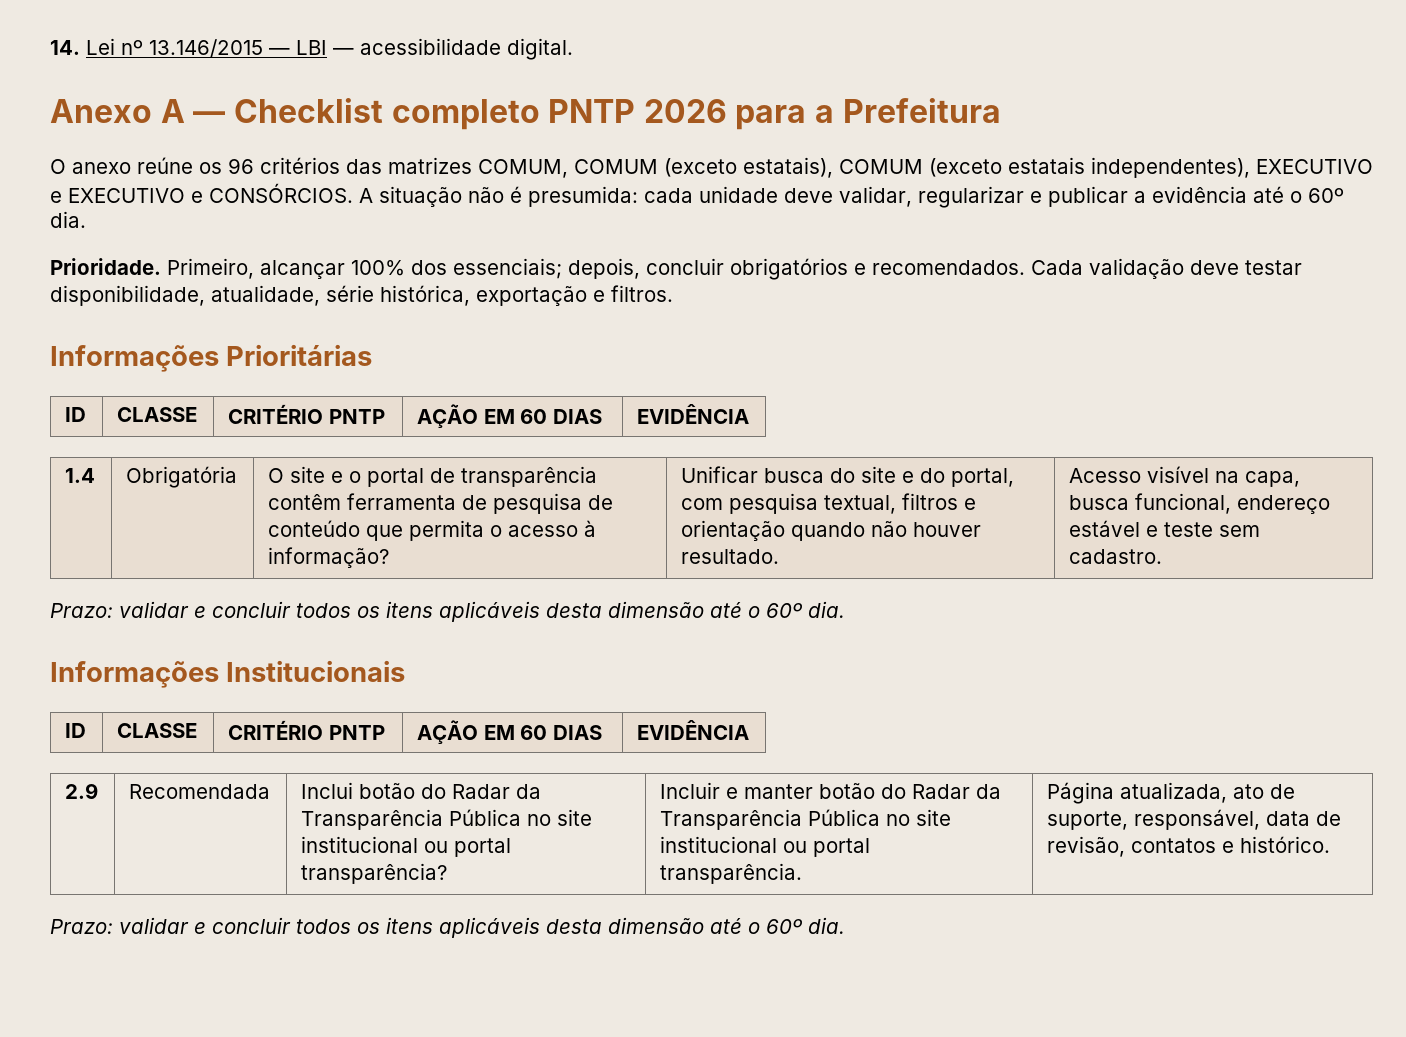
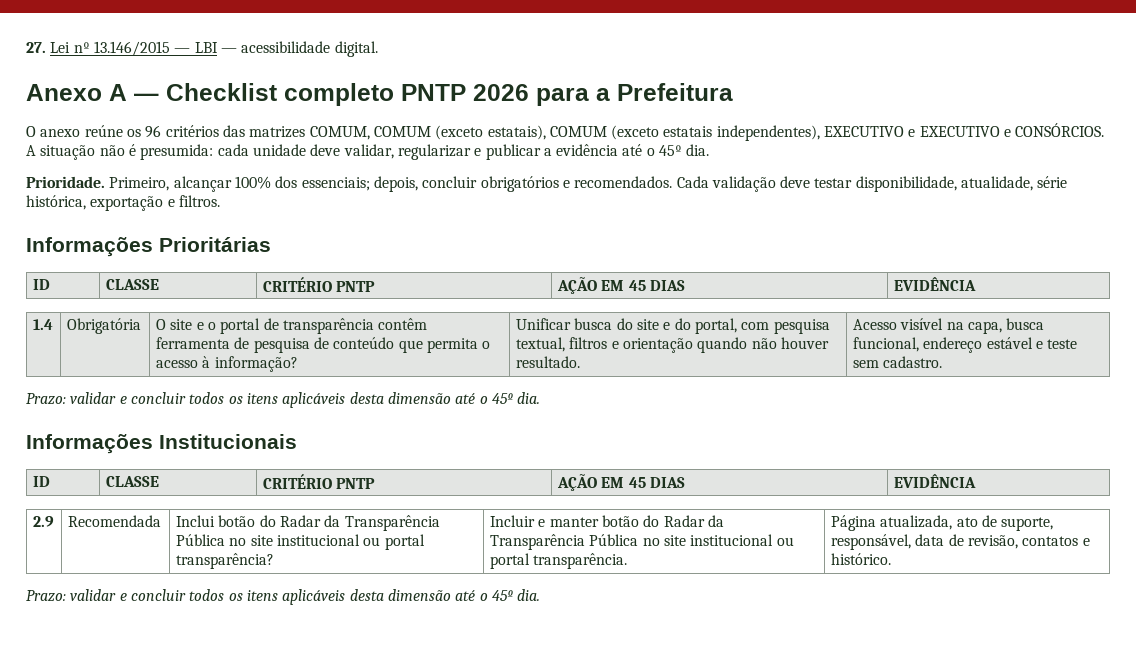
[50,40,80,55] 14. -> [26,42,46,53] 27.
[1308,188,1344,203] 60º -> [659,145,683,156] 45º
[520,409,548,424] 60 -> [628,280,646,291] 45
[766,603,803,618] 60º -> [491,393,513,404] 45º
[520,725,548,740] 60 -> [628,477,646,488] 45
[766,919,803,934] 60º -> [491,590,513,601] 45º

